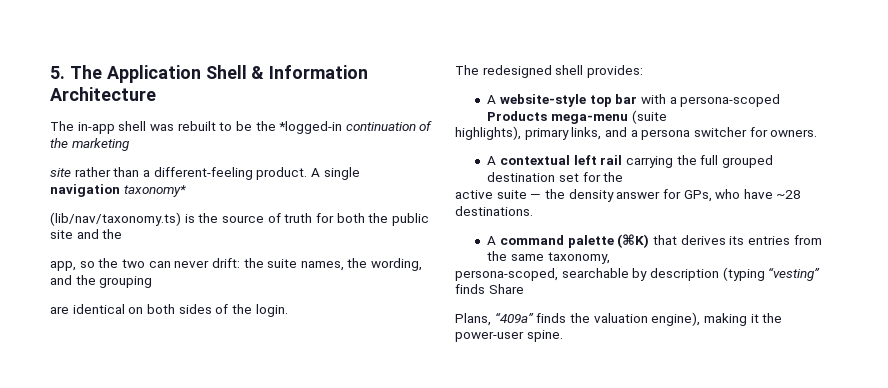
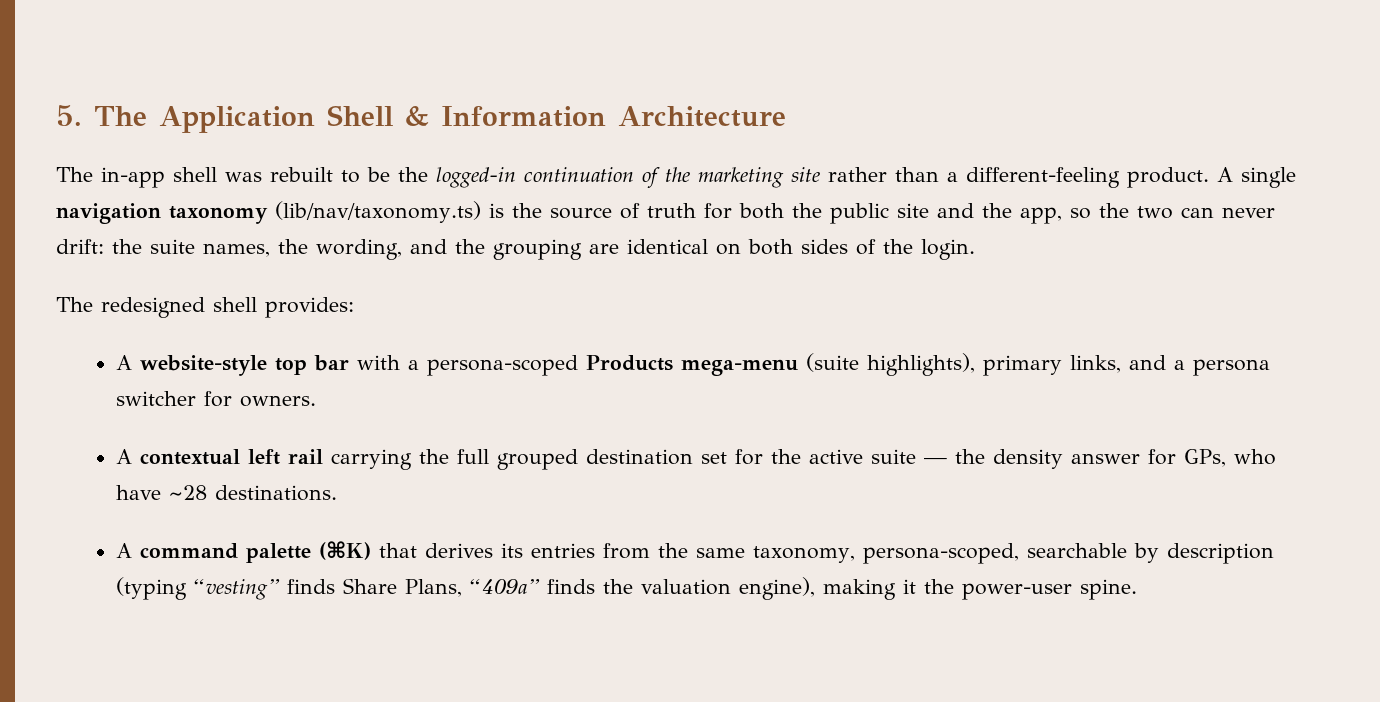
[279,121,343,134] *logged-in -> [436,167,516,188] logged-in
(129, 144) // -> (784, 177) none
[123,185,186,197] taxonomy* // -> [169,206,268,224] taxonomy
(123, 234) // -> (1012, 210) none
(153, 282) // -> (582, 249) none
(667, 117) // -> (860, 362) none
(624, 177) // -> (802, 456) none
(610, 258) // -> (856, 554) none
(524, 289) // -> (398, 586) none

